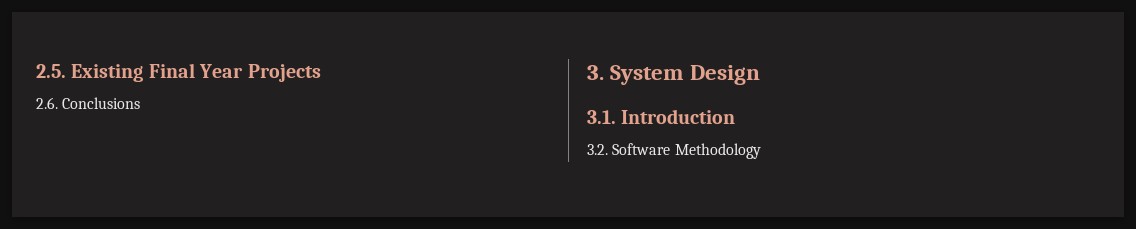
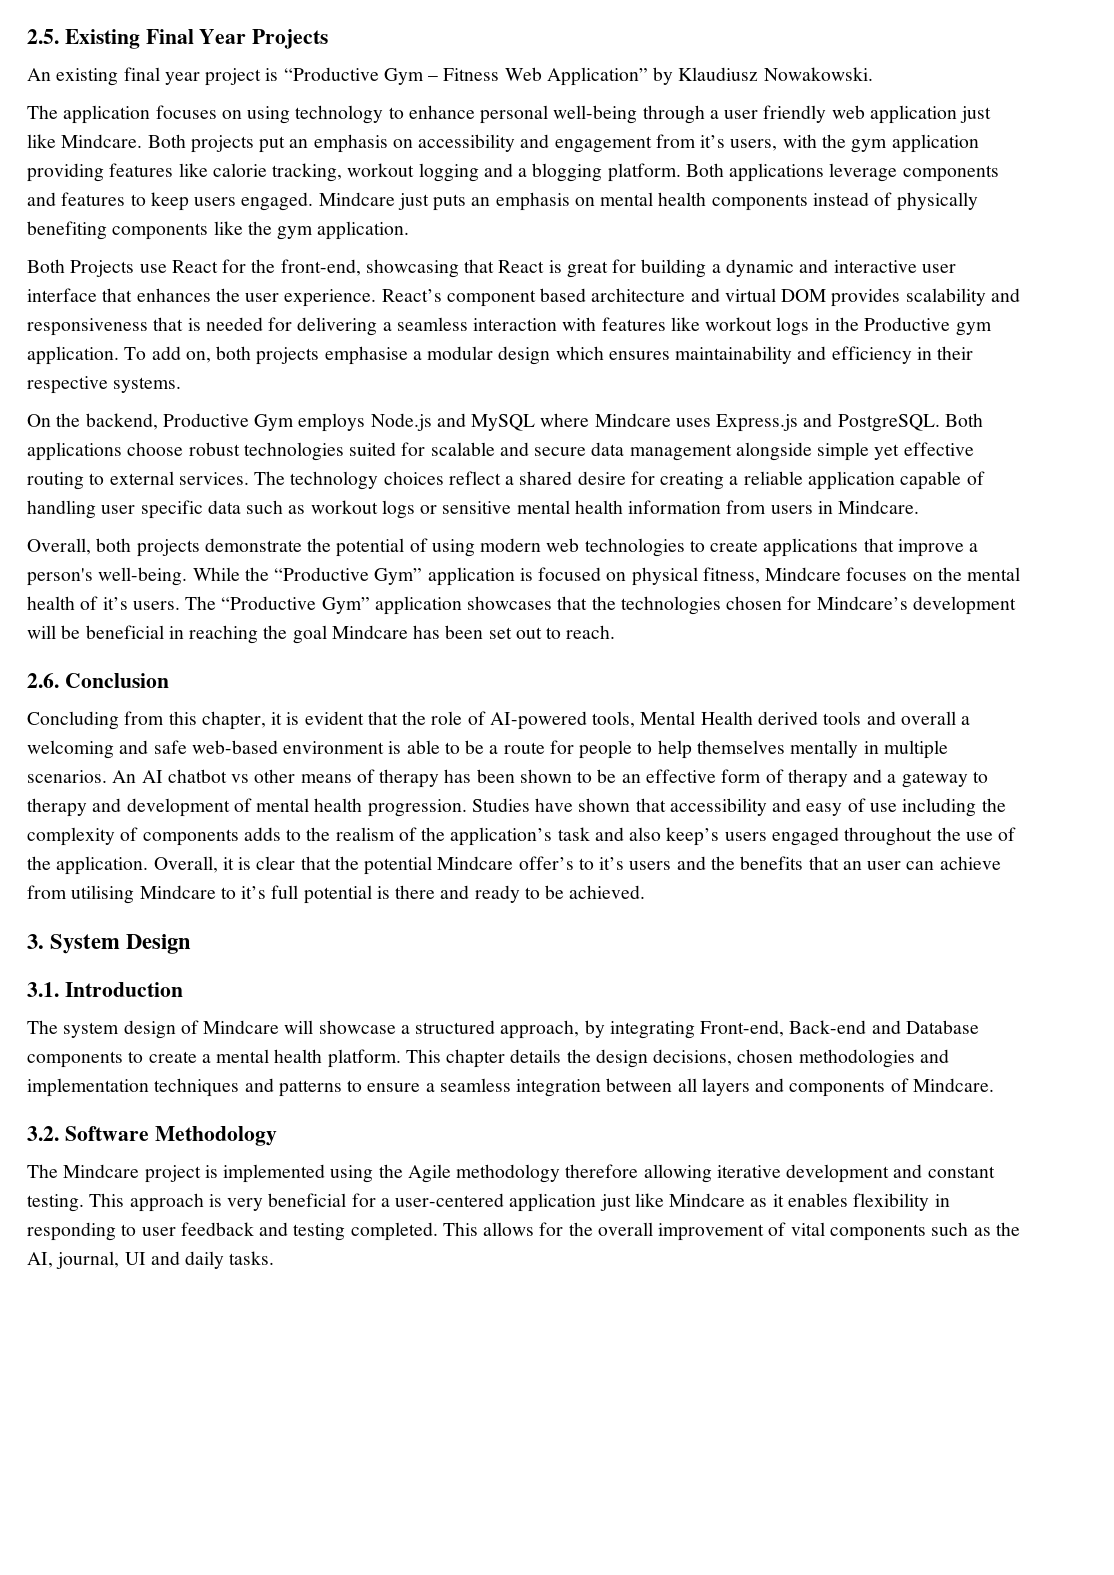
[36,97,141,109] 2.6. Conclusions -> [27,67,873,86] [27,105,992,124] [27,134,979,153] [27,163,999,182] [27,192,978,211] [27,221,410,240] [27,259,956,278] [27,288,1020,307] [27,317,992,336] [27,346,974,365] [27,376,182,394] [27,413,983,432] [27,442,974,461] [27,471,985,490] [27,500,920,519] [27,538,979,557] [27,567,1021,586] [27,596,1016,615] [27,625,616,644] [27,673,169,688] [27,711,971,730] [27,740,948,759] [27,769,988,788] [27,798,1006,817] [27,827,1017,846] [27,856,1001,875] [27,885,646,904] An existing final year project is “Productive Gym – Fitness Web Application” by Klaudiusz Nowakowski. // The application focuses on using technology to enhance personal well-being through a user friendly web application just like Mindcare. Both projects put an emphasis on accessibility and engagement from it’s users, with the gym application providing features like calorie tracking, workout logging and a blogging platform. Both applications leverage components and features to keep users engaged. Mindcare just puts an emphasis on mental health components instead of physically benefiting components like the gym application. // Both Projects use React for the front-end, showcasing that React is great for building a dynamic and interactive user interface that enhances the user experience. React’s component based architecture and virtual DOM provides scalability and responsiveness that is needed for delivering a seamless interaction with features like workout logs in the Productive gym application. To add on, both projects emphasise a modular design which ensures maintainability and efficiency in their respective systems. // On the backend, Productive Gym employs Node.js and MySQL where Mindcare uses Express.js and PostgreSQL. Both applications choose robust technologies suited for scalable and secure data management alongside simple yet effective routing to external services. The technology choices reflect a shared desire for creating a reliable application capable of handling user specific data such as workout logs or sensitive mental health information from users in Mindcare. // Overall, both projects demonstrate the potential of using modern web technologies to create applications that improve a person's well-being. While the “Productive Gym” application is focused on physical fitness, Mindcare focuses on the mental health of it’s users. The “Productive Gym” application showcases that the technologies chosen for Mindcare’s development will be beneficial in reaching the goal Mindcare has been set out to reach. // 2.6. Conclusion // Concluding from this chapter, it is evident that the role of AI-powered tools, Mental Health derived tools and overall a welcoming and safe web-based environment is able to be a route for people to help themselves mentally in multiple scenarios. An AI chatbot vs other means of therapy has been shown to be an effective form of therapy and a gateway to therapy and development of mental health progression. Studies have shown that accessibility and easy of use including the complexity of components adds to the realism of the application’s task and also keep’s users engaged throughout the use of the application. Overall, it is clear that the potential Mindcare offer’s to it’s users and the benefits that an user can achieve from utilising Mindcare to it’s full potential is there and ready to be achieved.
[587,143,761,159] 3.2. Software Methodology -> [27,1020,979,1039] [27,1049,949,1068] [27,1078,994,1097] [27,1126,277,1146] [27,1164,995,1183] [27,1193,950,1212] [27,1222,1020,1241] [27,1251,275,1269] The system design of Mindcare will showcase a structured approach, by integrating Front-end, Back-end and Database components to create a mental health platform. This chapter details the design decisions, chosen methodologies and implementation techniques and patterns to ensure a seamless integration between all layers and components of Mindcare. // 3.2. Software Methodology // The Mindcare project is implemented using the Agile methodology therefore allowing iterative development and constant testing. This approach is very beneficial for a user-centered application just like Mindcare as it enables flexibility in responding to user feedback and testing completed. This allows for the overall improvement of vital components such as the AI, journal, UI and daily tasks.

